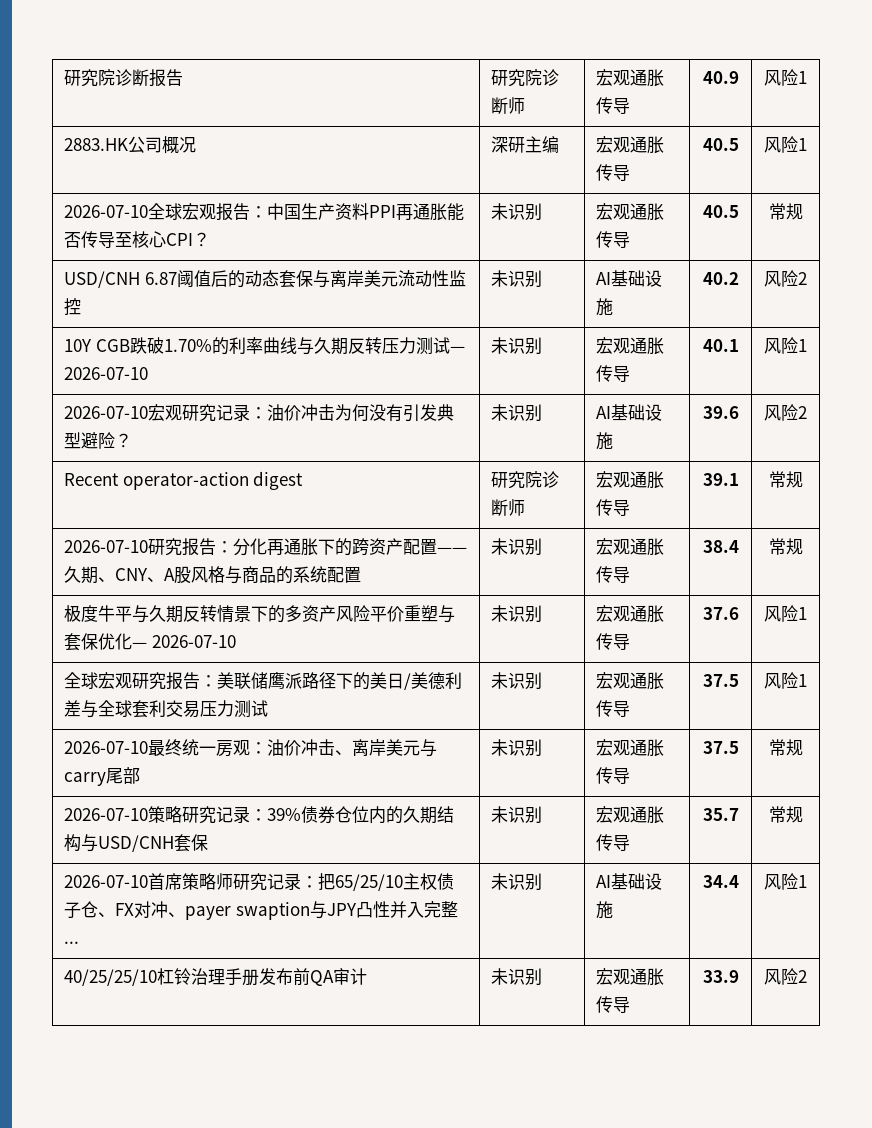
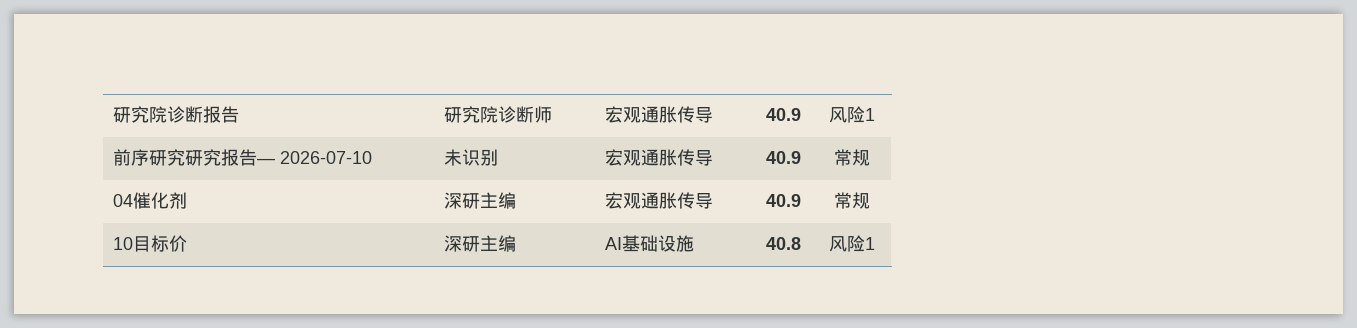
[64,136,197,154] [491,136,560,153] [596,136,665,154] [596,164,631,181] [702,138,739,151] [764,136,807,153] [64,203,465,221] [64,231,211,248] [491,203,543,221] [596,203,665,221] [596,231,631,248] [702,205,739,218] [768,203,803,220] [64,270,466,288] [64,298,82,316] [491,270,543,288] [596,270,663,287] [596,298,614,316] [702,272,739,285] [764,270,807,287] [64,337,465,355] [64,367,149,380] [491,337,543,355] [596,337,665,355] [596,365,631,382] [702,339,739,352] [764,337,807,354] [64,404,455,422] [64,432,133,449] [491,404,543,422] [596,404,663,421] [596,432,614,450] [702,406,739,419] [764,404,807,421] [64,471,304,490] [491,471,560,489] [491,499,526,516] [596,471,665,489] [596,499,631,516] [702,473,739,486] [768,471,803,488] [64,538,468,556] [64,566,362,584] [491,538,543,556] [596,538,665,556] [596,566,631,583] [702,540,739,553] [768,538,803,555] [64,605,456,623] [64,633,236,651] [491,605,543,623] [596,605,665,623] [596,633,631,650] [702,607,739,620] [764,605,807,622] [64,672,463,690] [64,700,269,718] [491,672,543,690] [596,672,665,690] [596,700,631,717] [702,674,739,687] [764,672,807,689] [64,739,438,757] [64,767,141,786] [491,739,543,757] [596,739,665,757] [596,767,631,784] [702,741,739,754] [768,739,803,756] [64,806,455,824] [64,834,209,852] [491,806,543,824] [596,806,665,824] [596,834,631,851] [702,808,739,821] [768,806,803,823] [64,873,455,891] [64,901,458,920] [64,941,80,944] [491,873,543,891] [596,873,663,890] [596,901,614,919] [702,875,739,888] [764,873,807,890] [64,968,368,986] [491,968,543,986] [596,968,665,986] [596,996,631,1013] [702,970,739,983] [764,968,807,985] 2883.HK公司概况 | 深研主编 | 宏观通胀传导 | 40.5 | 风险1 // 2026-07-10全球宏观报告：中国生产资料PPI再通胀能否传导至核心CPI？ | 未识别 | 宏观通胀传导 | 40.5 | 常规 // USD/CNH 6.87阈值后的动态套保与离岸美元流动性监控 | 未识别 | AI基础设施 | 40.2 | 风险2 // 10Y CGB跌破1.70%的利率曲线与久期反转压力测试— 2026-07-10 | 未识别 | 宏观通胀传导 | 40.1 | 风险1 // 2026-07-10宏观研究记录：油价冲击为何没有引发典型避险？ | 未识别 | AI基础设施 | 39.6 | 风险2 // Recent operator-action digest | 研究院诊断师 | 宏观通胀传导 | 39.1 | 常规 // 2026-07-10研究报告：分化再通胀下的跨资产配置——久期、CNY、A股风格与商品的系统配置 | 未识别 | 宏观通胀传导 | 38.4 | 常规 // 极度牛平与久期反转情景下的多资产风险平价重塑与套保优化— 2026-07-10 | 未识别 | 宏观通胀传导 | 37.6 | 风险1 // 全球宏观研究报告：美联储鹰派路径下的美日/美德利差与全球套利交易压力测试 | 未识别 | 宏观通胀传导 | 37.5 | 风险1 // 2026-07-10最终统一房观：油价冲击、离岸美元与carry尾部 | 未识别 | 宏观通胀传导 | 37.5 | 常规 // 2026-07-10策略研究记录：39%债券仓位内的久期结构与USD/CNH套保 | 未识别 | 宏观通胀传导 | 35.7 | 常规 // 2026-07-10首席策略师研究记录：把65/25/10主权债子仓、FX对冲、payer swaption与JPY凸性并入完整... | 未识别 | AI基础设施 | 34.4 | 风险1 // 40/25/25/10杠铃治理手册发布前QA审计 | 未识别 | 宏观通胀传导 | 33.9 | 风险2 -> [113,149,373,166] [444,149,499,166] [605,149,714,166] [766,151,801,164] [833,149,870,166] [113,192,188,209] [444,192,517,209] [605,192,714,209] [766,194,801,207] [833,192,870,209] [113,235,188,252] [444,235,517,252] [605,235,695,252] [766,237,801,250] [828,235,875,252] 前序研究研究报告— 2026-07-10 | 未识别 | 宏观通胀传导 | 40.9 | 常规 // 04催化剂 | 深研主编 | 宏观通胀传导 | 40.9 | 常规 // 10目标价 | 深研主编 | AI基础设施 | 40.8 | 风险1

